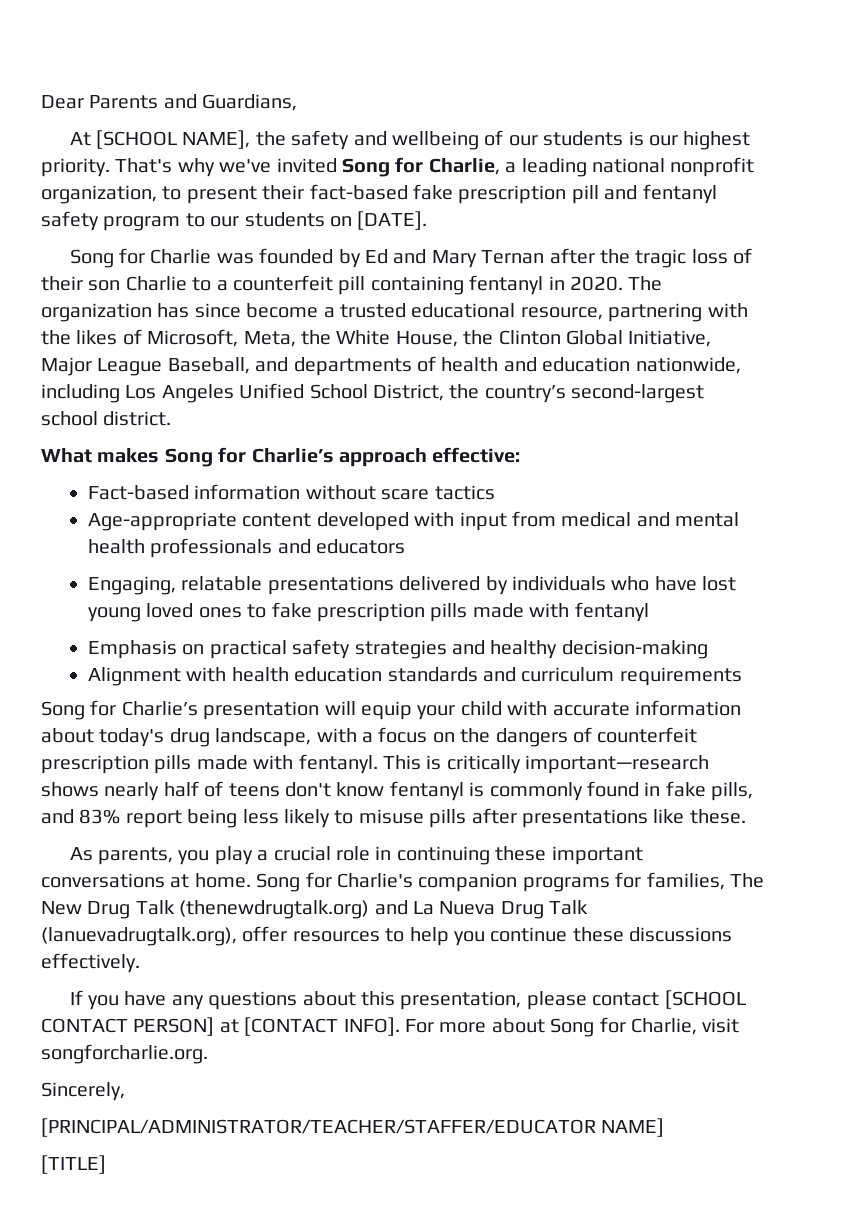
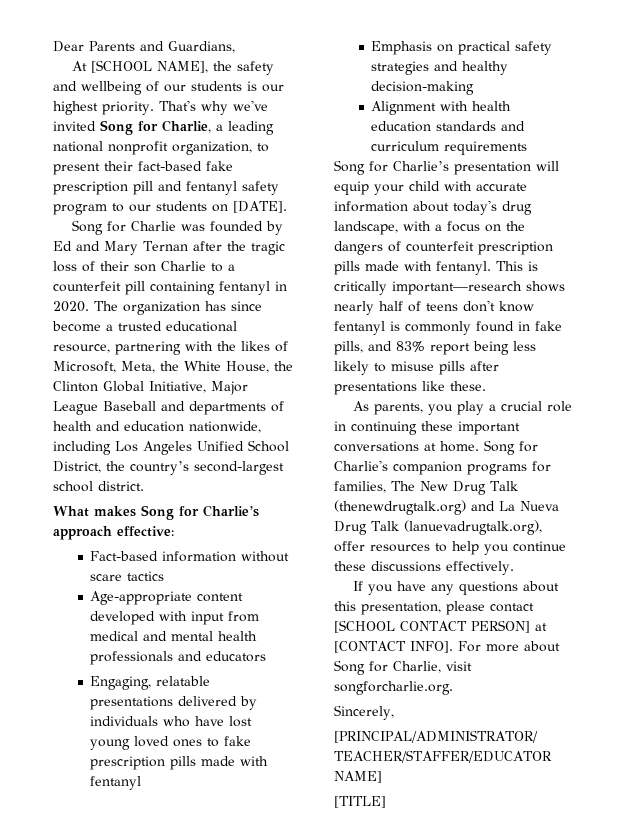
[167,357,250,374] Baseball, -> [103,401,156,411] Baseball

